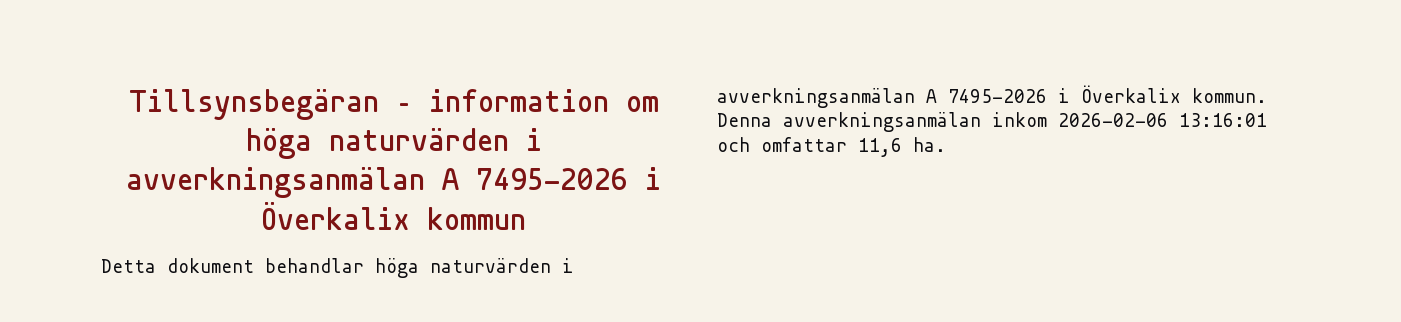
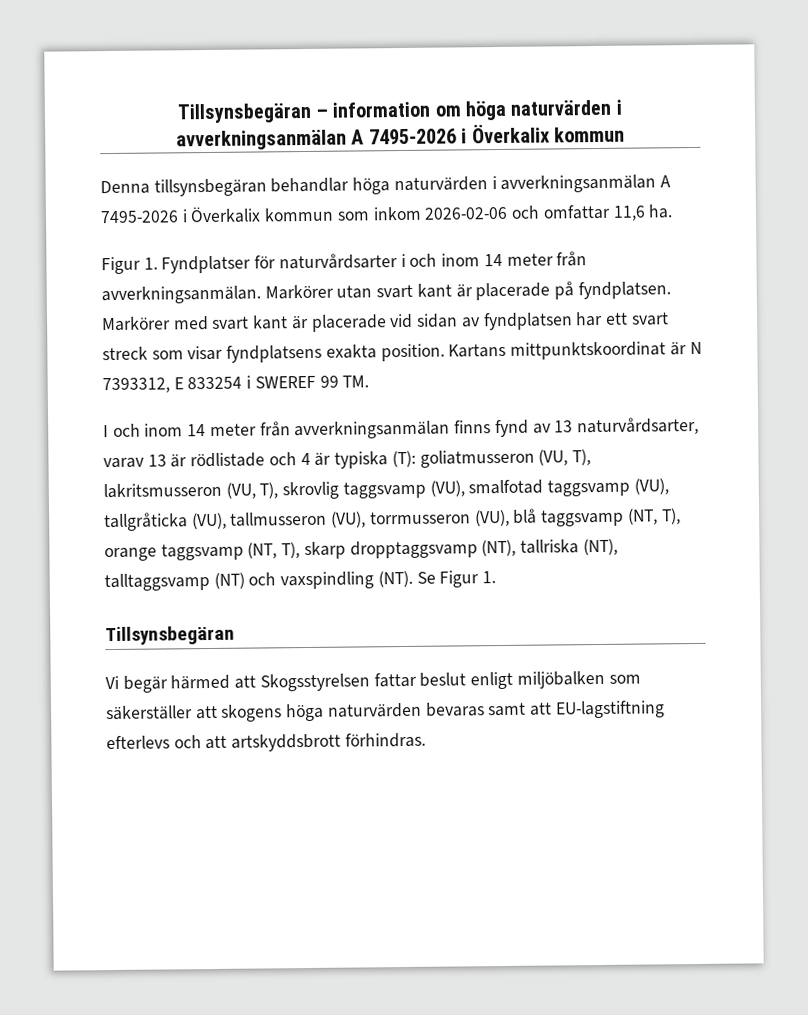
[101,258,254,273] Detta dokument -> [100,178,267,197] Denna tillsynsbegäran
[1192,88,1267,103] [717,112,981,132] kommun. Denna avverkningsanmälan -> [264,207,370,222] kommun som
[1179,113,1267,127] 13:16:01 -> (509, 213) none
(946, 144) none -> [101,251,588,275] [101,281,671,305] [102,311,669,332] [102,341,702,363] [102,375,370,394] [103,416,699,440] [103,449,591,469] [103,478,669,500] [104,508,681,532] [104,538,618,562] [104,570,497,592] [105,625,235,646] [105,670,641,693] [106,700,665,722] [106,732,426,752] // Figur 1. Fyndplatser för naturvårdsarter i och inom 14 meter från avverkningsanmälan. Markörer utan svart kant är placerade på fyndplatsen. Markörer med svart kant är placerade vid sidan av fyndplatsen har ett svart streck som visar fyndplatsens exakta position. Kartans mittpunktskoordinat är N 7393312, E 833254 i SWEREF 99 TM. // I och inom 14 meter från avverkningsanmälan finns fynd av 13 naturvårdsarter, varav 13 är rödlistade och 4 är typiska (T): goliatmusseron (VU, T), lakritsmusseron (VU, T), skrovlig taggsvamp (VU), smalfotad taggsvamp (VU), tallgråticka (VU), tallmusseron (VU), torrmusseron (VU), blå taggsvamp (NT, T), orange taggsvamp (NT, T), skarp dropptaggsvamp (NT), tallriska (NT), talltaggsvamp (NT) och vaxspindling (NT). Se Figur 1. // Tillsynsbegäran // Vi begär härmed att Skogsstyrelsen fattar beslut enligt miljöbalken som säkerställer att skogens höga naturvärden bevaras samt att EU-lagstiftning efterlevs och att artskyddsbrott förhindras.

